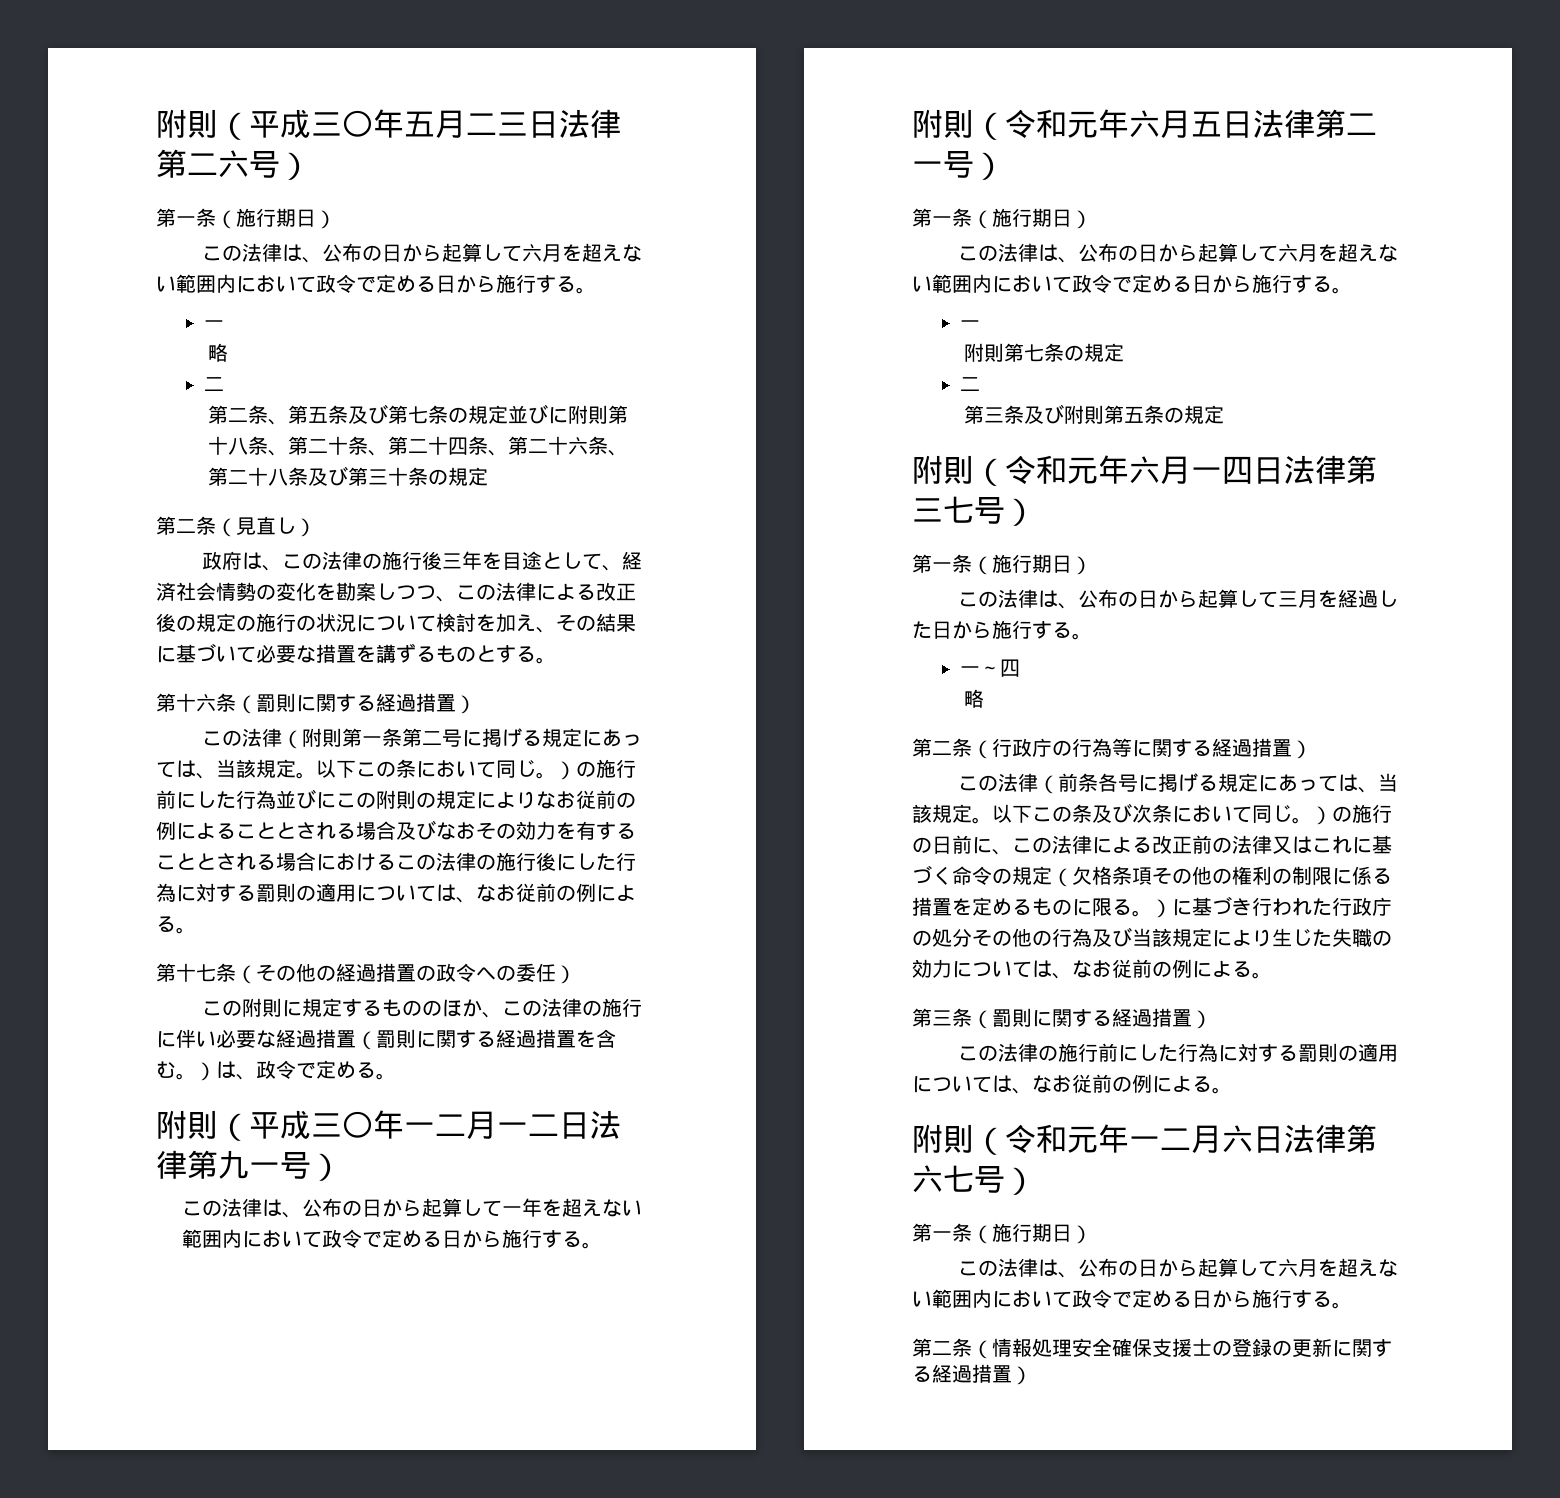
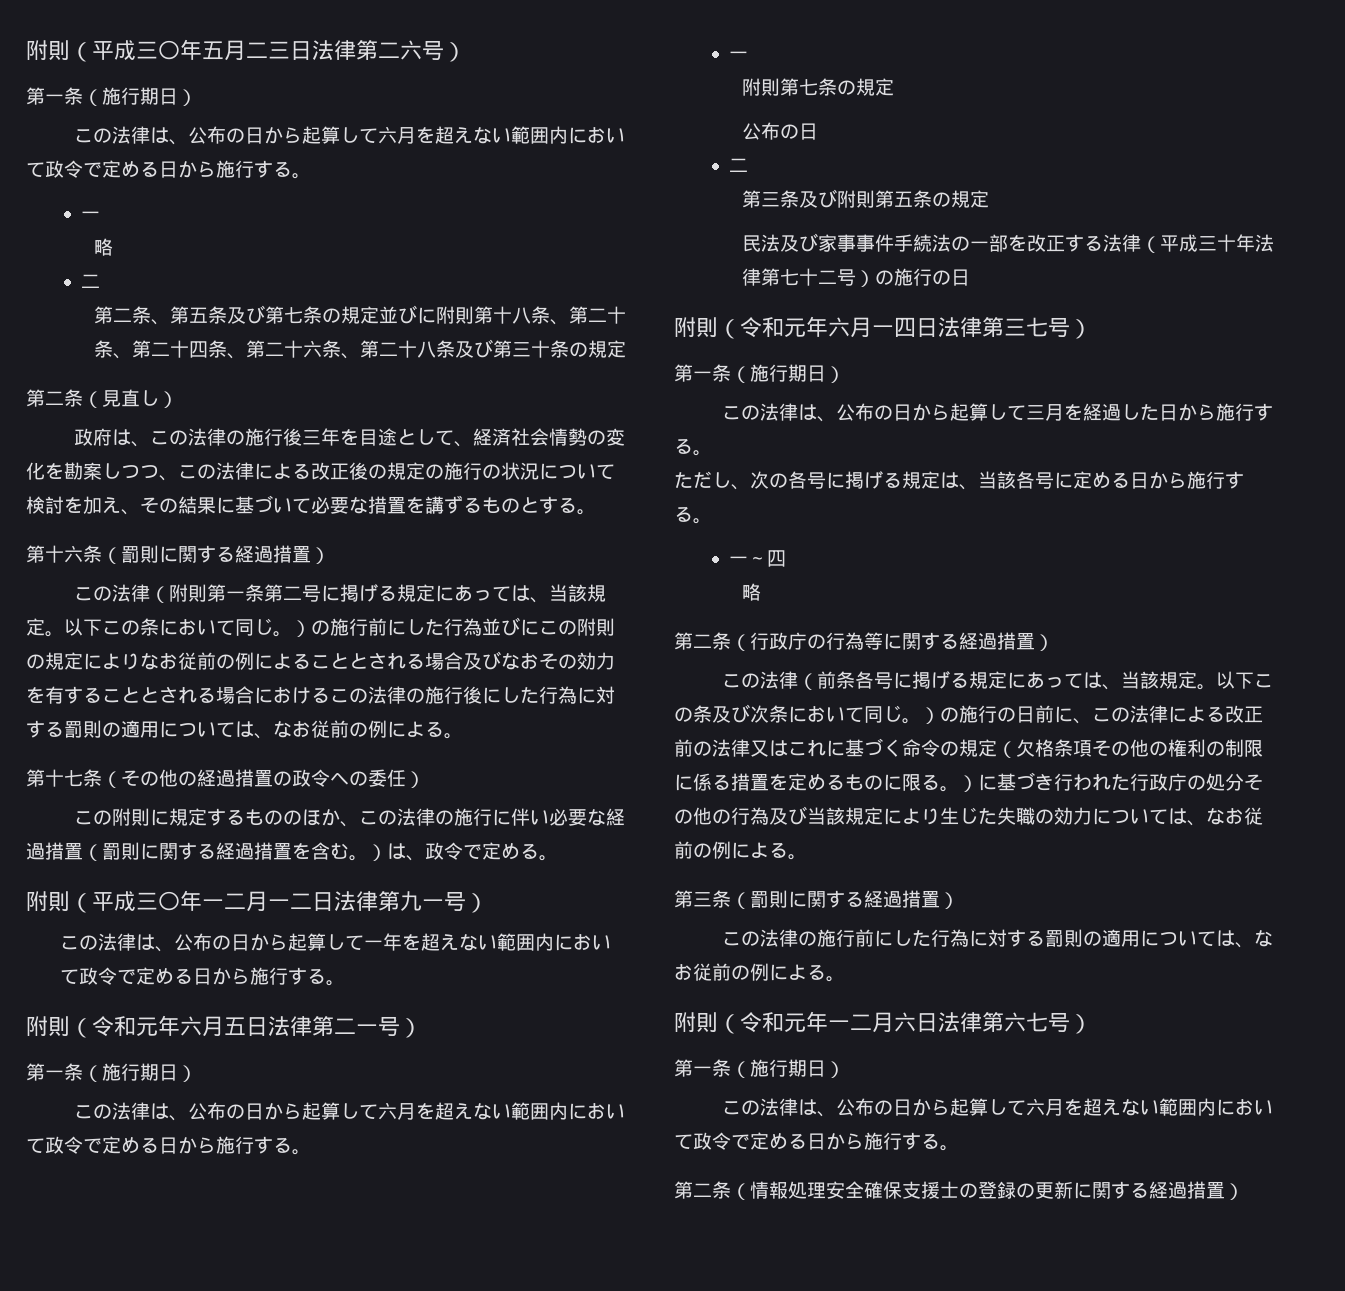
(1125, 352) none -> [742,122,819,140] // 公布の日
(1225, 414) none -> [742,233,1275,253] [742,268,971,287] // 民法及び家事事件手続法の一部を改正する法律（平成三十年法律第七十二号）の施行の日
(1092, 636) none -> [674,471,1244,490] [674,506,712,524] // ただし、次の各号に掲げる規定は、当該各号に定める日から施行する。

